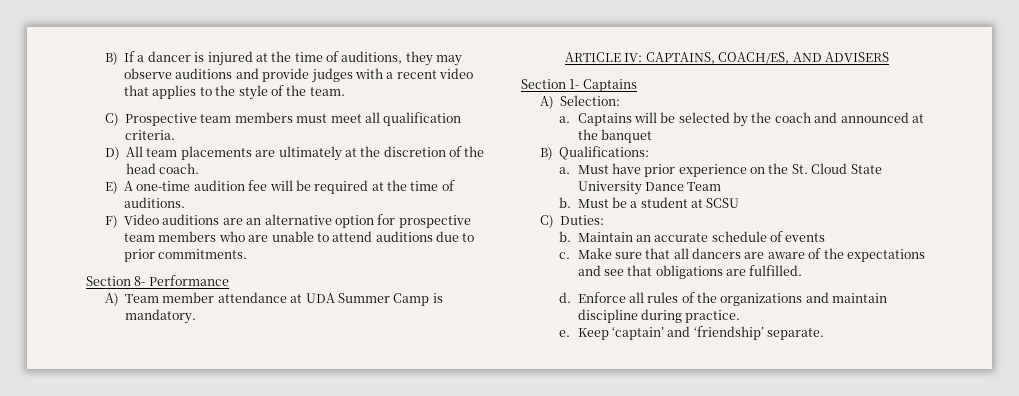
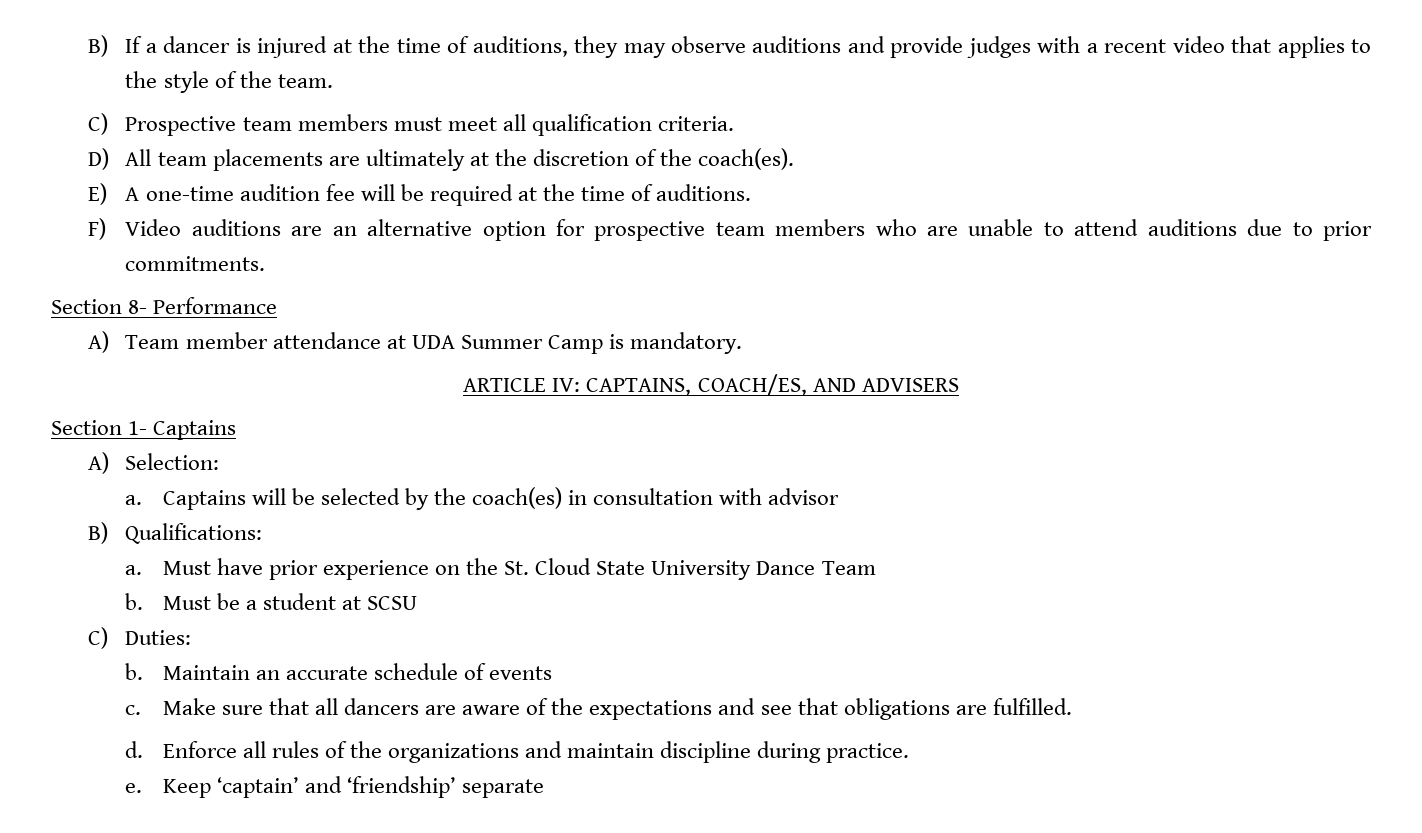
[126,163,200,174] head coach. -> [698,148,795,170] coach(es).
[774,112,924,123] [577,129,652,143] coach and announced at the banquet -> [472,487,840,509] coach(es) in consultation with advisor
[767,328,825,340] separate. -> [462,779,545,798] separate

